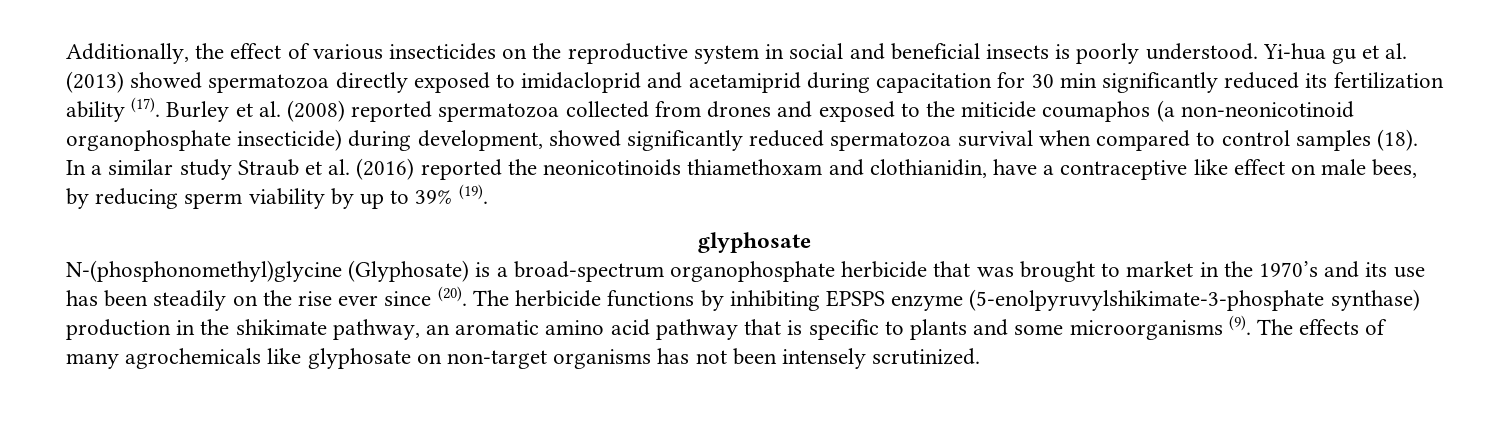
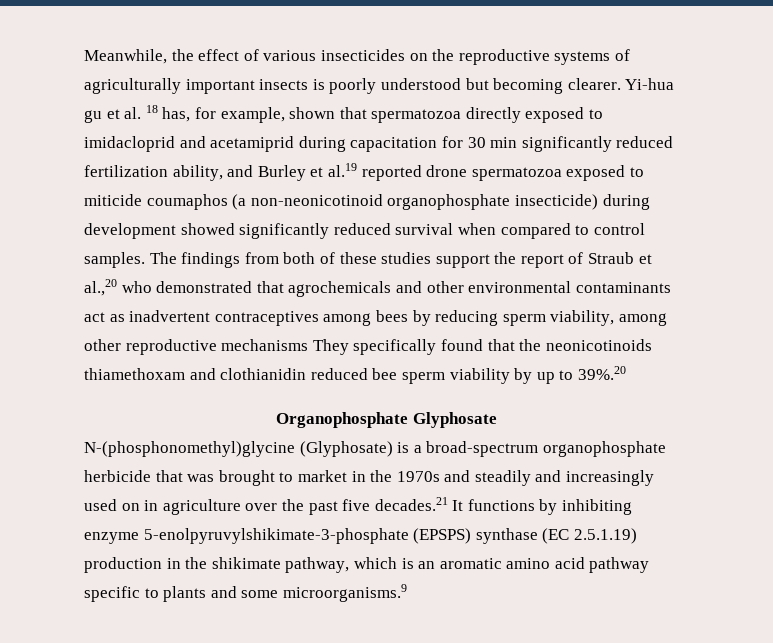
[66,43,189,64] Additionally, -> [84,49,167,64] Meanwhile,
[693,43,1408,64] [66,71,203,93] system in social and beneficial insects is poorly understood. Yi-hua gu et al. (2013) showed -> [554,49,630,65] [84,78,675,94] [84,105,367,123] systems of agriculturally important insects is poorly understood but becoming clearer. Yi-hua gu et al. 18 has, for example, shown that
[1305,72,1444,89] [66,97,955,122] its fertilization ability (17). Burley et al. (2008) reported spermatozoa collected from drones and exposed to the -> [84,163,644,181] fertilization ability, and Burley et al.19 reported drone spermatozoa exposed to
[417,130,543,151] development, -> [84,223,176,239] development
[830,132,952,151] spermatozoa -> (391, 229) none
[1295,129,1418,151] [66,158,1418,180] [66,188,179,209] samples (18). In a similar study Straub et al. (2016) reported the neonicotinoids thiamethoxam and clothianidin, have a contraceptive like effect on male bees, by reducing -> [84,252,652,268] [84,279,671,297] [84,310,667,326] [84,339,652,355] [84,368,398,380] samples. The findings from both of these studies support the report of Straub et al.,20 who demonstrated that agrochemicals and other environmental contaminants act as inadvertent contraceptives among bees by reducing sperm viability, among other reproductive mechanisms They specifically found that the neonicotinoids thiamethoxam and clothianidin reduced bee
[415,184,488,204] [698,232,811,253] 39% (19). // glyphosate -> [577,366,626,380] [276,412,497,428] 39%.20 // Organophosphate Glyphosate
[1258,261,1425,278] [66,286,1420,311] 1970’s and its use has been steadily on the rise ever since (20). The herbicide functions by inhibiting EPSPS enzyme (5-enolpyruvylshikimate-3-phosphate synthase) -> [396,470,655,486] [84,497,633,515] [84,528,637,544] 1970s and steadily and increasingly used on in agriculture over the past five decades.21 It functions by inhibiting enzyme 5-enolpyruvylshikimate-3-phosphate (EPSPS) synthase (EC 2.5.1.19)
(420, 329) none -> [353,557,414,569] which is
[744,319,803,335] that is -> (650, 565) none
[1069,315,1388,340] [66,348,981,369] microorganisms (9). The effects of many agrochemicals like glyphosate on non-target organisms has not been intensely scrutinized. -> [282,584,407,602] microorganisms.9

